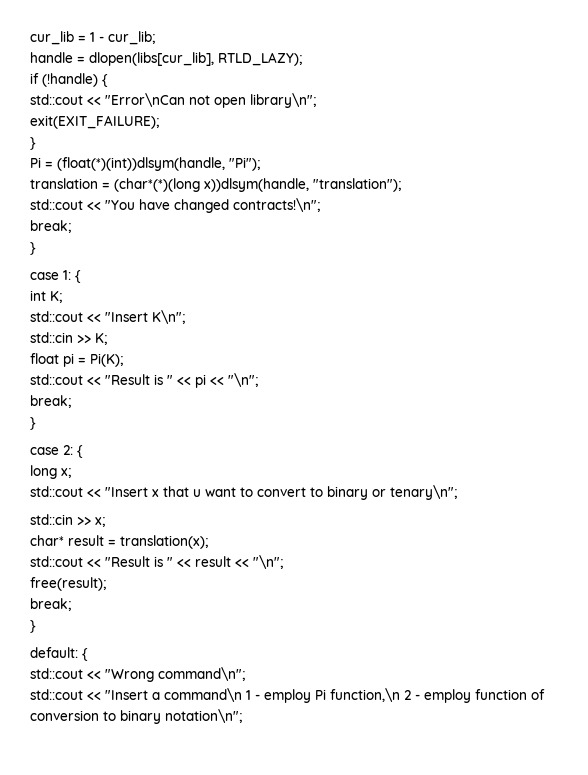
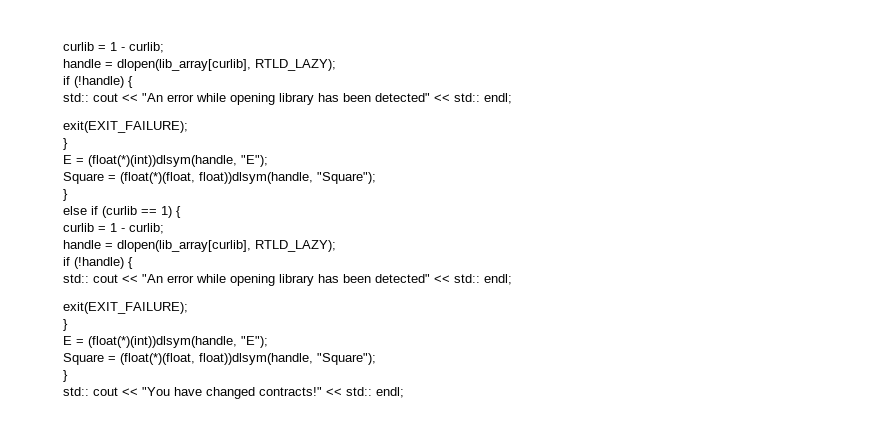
[30,31,155,45] [30,52,302,66] [30,73,108,87] [30,93,316,108] [30,115,159,129] [30,137,36,150] [30,157,260,171] [30,178,401,192] [30,198,320,213] [30,220,71,233] [30,242,36,255] [30,270,81,283] [30,290,62,303] [30,310,185,324] [30,332,107,345] [30,353,123,367] [30,373,258,388] [30,395,71,408] [30,417,36,430] [30,445,83,458] [30,465,71,479] [30,485,457,500] [30,514,105,527] [30,535,208,549] [30,555,283,569] [30,577,106,591] [30,598,71,611] [30,620,36,633] [30,647,88,661] [30,667,245,682] [30,688,545,703] [30,709,242,724] cur_lib = 1 - cur_lib; // handle = dlopen(libs[cur_lib], RTLD_LAZY); // if (!handle) { // std::cout << "Error\nCan not open library\n"; // exit(EXIT_FAILURE); // } // Pi = (float(*)(int))dlsym(handle, "Pi"); // translation = (char*(*)(long x))dlsym(handle, "translation"); // std::cout << "You have changed contracts!\n"; // break; // } // case 1: { // int K; // std::cout << "Insert K\n"; // std::cin >> K; // float pi = Pi(K); // std::cout << "Result is " << pi << "\n"; // break; // } // case 2: { // long x; // std::cout << "Insert x that u want to convert to binary or tenary\n"; // std::cin >> x; // char* result = translation(x); // std::cout << "Result is " << result << "\n"; // free(result); // break; // } // default: { // std::cout << "Wrong command\n"; // std::cout << "Insert a command\n 1 - employ Pi function,\n 2 - employ function of conversion to binary notation\n"; -> [63,42,164,53] [63,59,336,71] [63,76,133,88] [63,93,512,105] [63,121,188,133] [63,138,68,150] [63,155,268,167] [63,172,376,184] [63,189,68,201] [63,206,181,218] [63,223,164,234] [63,240,336,252] [63,257,133,269] [63,274,512,286] [63,302,188,314] [63,319,68,331] [63,336,268,348] [63,353,376,365] [63,370,68,382] [63,387,404,399] curlib = 1 - curlib; // handle = dlopen(lib_array[curlib], RTLD_LAZY); // if (!handle) { // std:: cout << "An error while opening library has been detected" << std:: endl; // exit(EXIT_FAILURE); // } // E = (float(*)(int))dlsym(handle, "E"); // Square = (float(*)(float, float))dlsym(handle, "Square"); // } // else if (curlib == 1) { // curlib = 1 - curlib; // handle = dlopen(lib_array[curlib], RTLD_LAZY); // if (!handle) { // std:: cout << "An error while opening library has been detected" << std:: endl; // exit(EXIT_FAILURE); // } // E = (float(*)(int))dlsym(handle, "E"); // Square = (float(*)(float, float))dlsym(handle, "Square"); // } // std:: cout << "You have changed contracts!" << std:: endl;

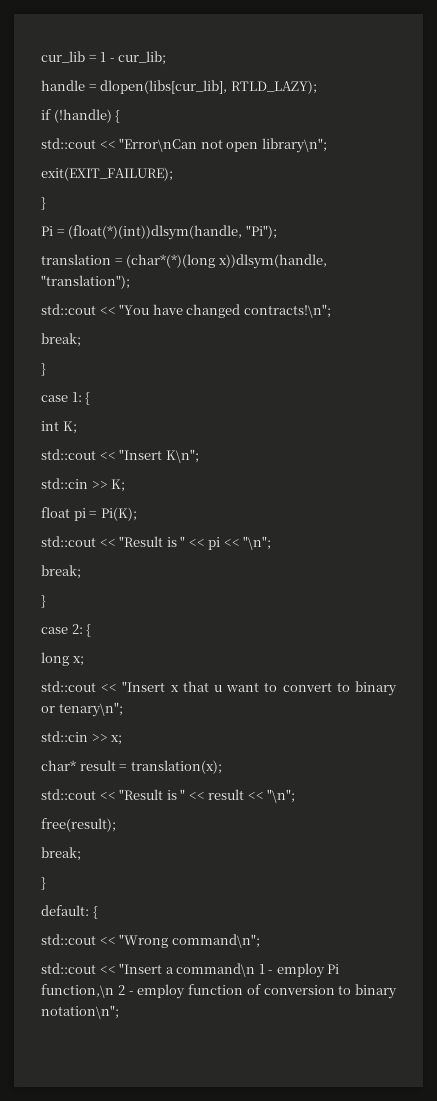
[63,42,164,53] [63,59,336,71] [63,76,133,88] [63,93,512,105] [63,121,188,133] [63,138,68,150] [63,155,268,167] [63,172,376,184] [63,189,68,201] [63,206,181,218] [63,223,164,234] [63,240,336,252] [63,257,133,269] [63,274,512,286] [63,302,188,314] [63,319,68,331] [63,336,268,348] [63,353,376,365] [63,370,68,382] [63,387,404,399] curlib = 1 - curlib; // handle = dlopen(lib_array[curlib], RTLD_LAZY); // if (!handle) { // std:: cout << "An error while opening library has been detected" << std:: endl; // exit(EXIT_FAILURE); // } // E = (float(*)(int))dlsym(handle, "E"); // Square = (float(*)(float, float))dlsym(handle, "Square"); // } // else if (curlib == 1) { // curlib = 1 - curlib; // handle = dlopen(lib_array[curlib], RTLD_LAZY); // if (!handle) { // std:: cout << "An error while opening library has been detected" << std:: endl; // exit(EXIT_FAILURE); // } // E = (float(*)(int))dlsym(handle, "E"); // Square = (float(*)(float, float))dlsym(handle, "Square"); // } // std:: cout << "You have changed contracts!" << std:: endl; -> [41,51,167,65] [41,80,317,94] [41,109,121,123] [41,138,327,153] [41,167,173,181] [41,197,46,210] [41,225,277,240] [41,254,327,269] [41,275,130,289] [41,304,331,318] [41,333,81,347] [41,363,46,376] [41,392,91,405] [41,421,77,434] [41,449,199,463] [41,478,126,492] [41,507,137,521] [41,536,272,550] [41,565,81,579] [41,595,46,608] [41,624,92,637] [41,652,84,666] [41,681,397,696] [41,702,123,717] [41,731,123,745] [41,760,222,774] [41,789,296,803] [41,818,116,832] [41,847,81,861] [41,877,46,890] [41,905,98,919] [41,934,260,948] [41,963,340,978] [41,984,397,999] [41,1005,119,1019] cur_lib = 1 - cur_lib; // handle = dlopen(libs[cur_lib], RTLD_LAZY); // if (!handle) { // std::cout << "Error\nCan not open library\n"; // exit(EXIT_FAILURE); // } // Pi = (float(*)(int))dlsym(handle, "Pi"); // translation = (char*(*)(long x))dlsym(handle, "translation"); // std::cout << "You have changed contracts!\n"; // break; // } // case 1: { // int K; // std::cout << "Insert K\n"; // std::cin >> K; // float pi = Pi(K); // std::cout << "Result is " << pi << "\n"; // break; // } // case 2: { // long x; // std::cout << "Insert x that u want to convert to binary or tenary\n"; // std::cin >> x; // char* result = translation(x); // std::cout << "Result is " << result << "\n"; // free(result); // break; // } // default: { // std::cout << "Wrong command\n"; // std::cout << "Insert a command\n 1 - employ Pi function,\n 2 - employ function of conversion to binary notation\n";

